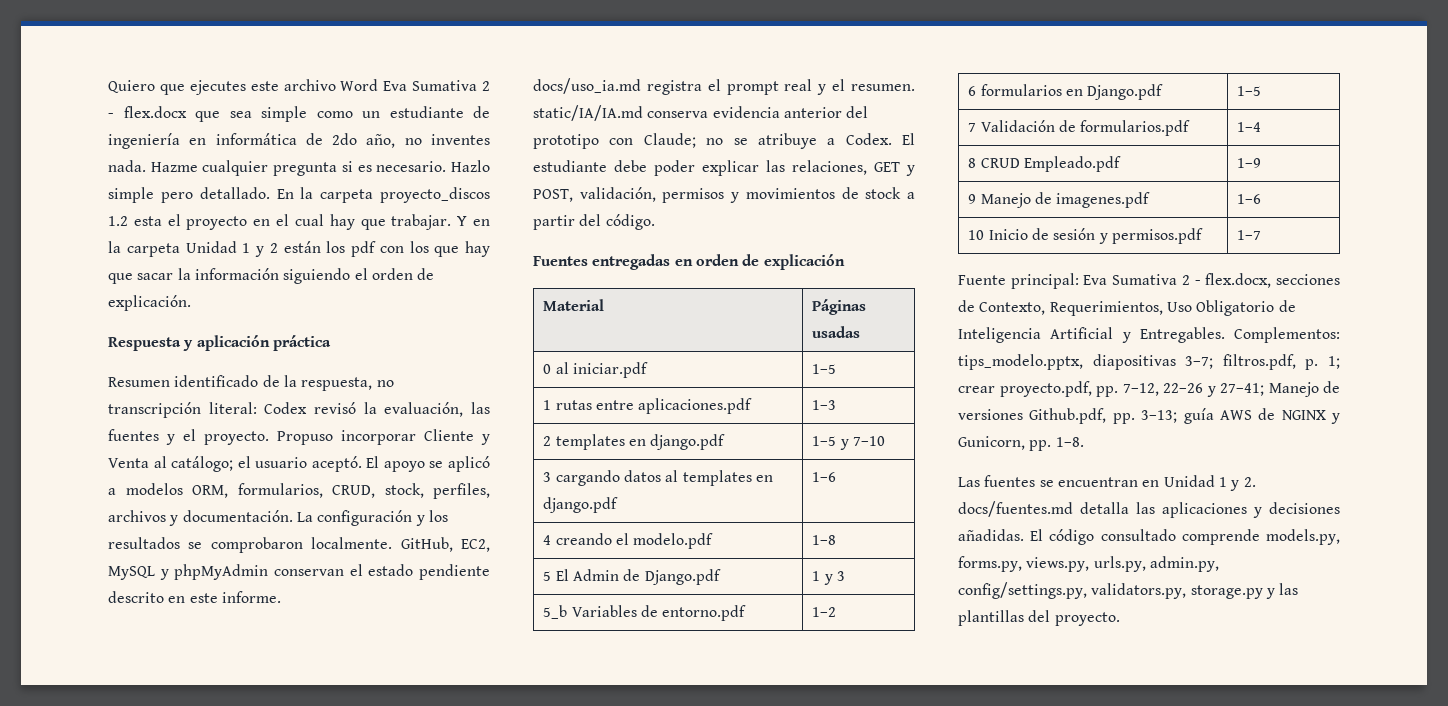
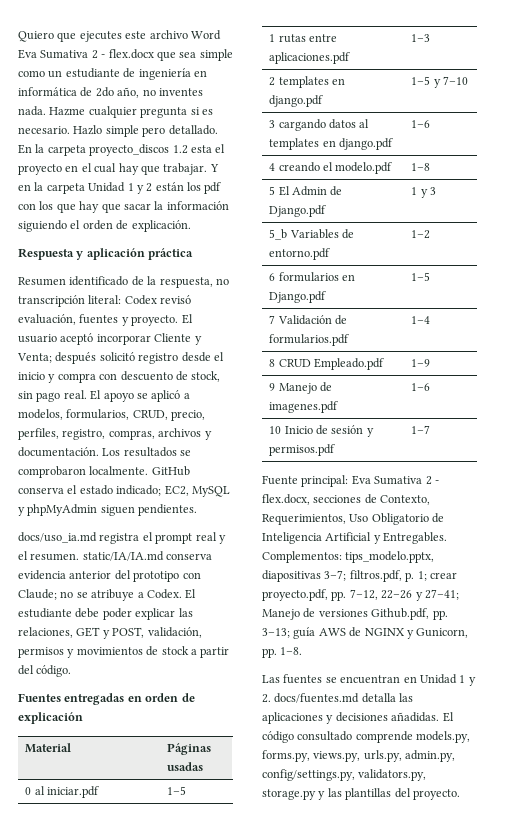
[363,402,490,417] [108,429,490,445] [108,456,362,472] la evaluación, las fuentes y el proyecto. Propuso incorporar Cliente y Venta al catálogo; el usuario aceptó. -> [18,314,193,326] [18,333,202,345] [17,352,224,364] [18,371,221,383] [18,390,87,402] evaluación, fuentes y proyecto. El usuario aceptó incorporar Cliente y Venta; después solicitó registro desde el inicio y compra con descuento de stock, sin pago real.
[125,483,490,499] [108,510,448,526] [108,537,491,553] [108,564,491,580] [108,591,281,603] modelos ORM, formularios, CRUD, stock, perfiles, archivos y documentación. La configuración y los resultados se comprobaron localmente. GitHub, EC2, MySQL y phpMyAdmin conservan el estado pendiente descrito en este informe. -> [18,409,206,421] [18,428,212,440] [18,447,192,457] [18,466,190,478] [18,485,230,497] [18,504,198,516] modelos, formularios, CRUD, precio, perfiles, registro, compras, archivos y documentación. Los resultados se comprobaron localmente. GitHub conserva el estado indicado; EC2, MySQL y phpMyAdmin siguen pendientes.

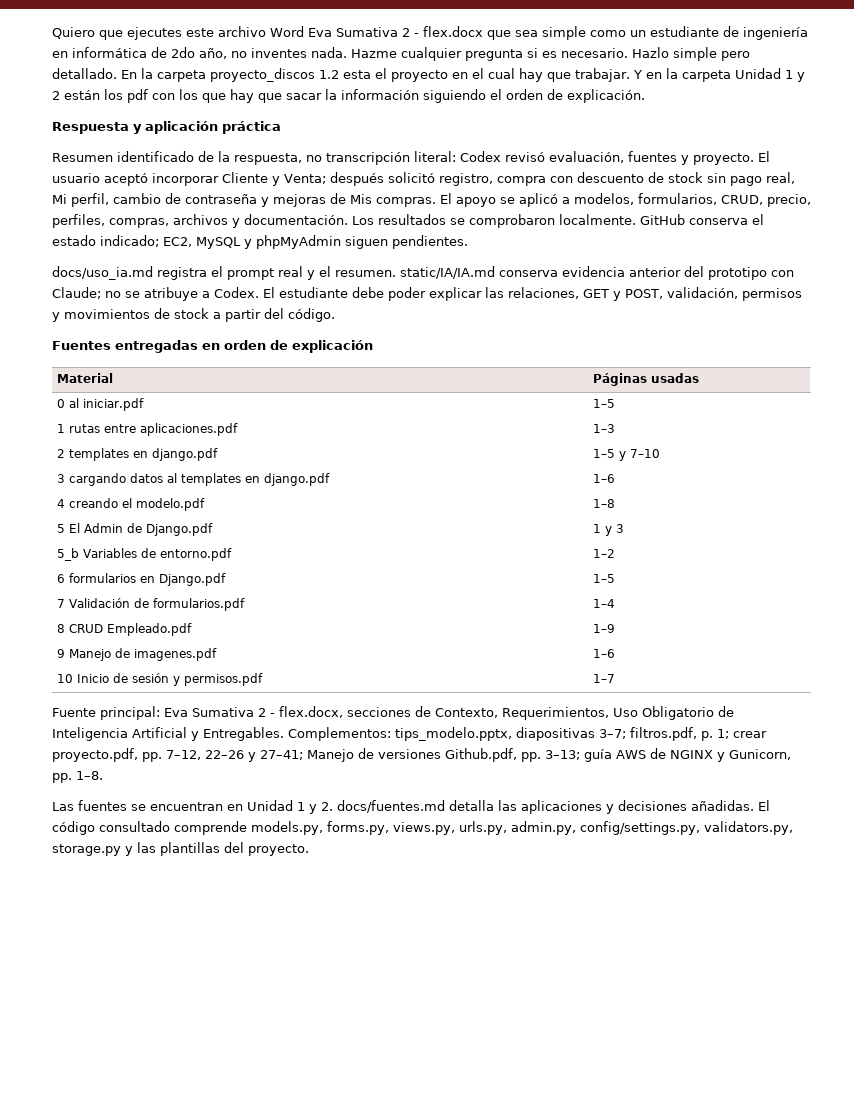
[138,352,224,364] [18,372,56,383] registro desde el inicio y -> [438,173,493,186] registro,
[191,371,221,382] stock, -> [667,172,703,183] stock
[63,390,87,399] real. -> [765,172,795,184] [52,193,436,207] real, Mi perfil, cambio de contraseña y mejoras de Mis compras.
[62,429,106,440] registro, -> (105, 221) none

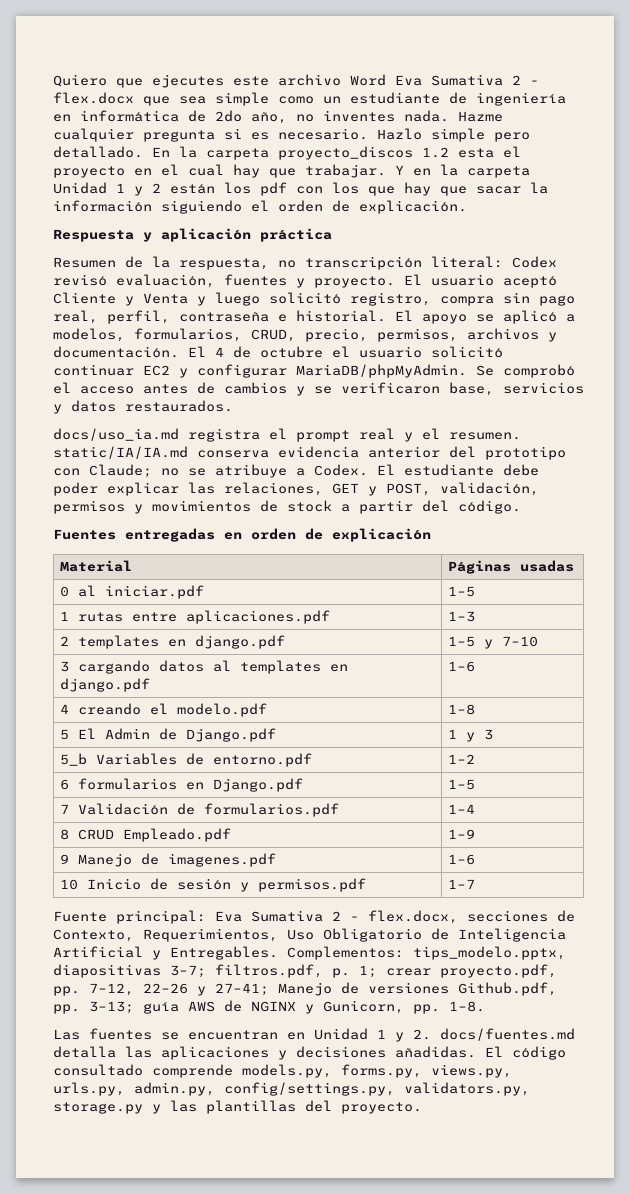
[117,151,194,162] identificado -> (116, 262) none
[152,173,219,186] incorporar -> (557, 282) none
[284,172,795,186] [52,193,436,207] Venta; después solicitó registro, compra con descuento de stock sin pago real, Mi perfil, cambio de contraseña y mejoras de Mis compras. -> [143,292,575,306] [53,310,386,324] Venta y luego solicitó registro, compra sin pago real, perfil, contraseña e historial.
[52,214,169,228] perfiles, compras, -> [377,328,458,342] permisos,
[352,214,764,228] [52,235,468,249] Los resultados se comprobaron localmente. GitHub conserva el estado indicado; EC2, MySQL y phpMyAdmin siguen pendientes. -> [188,346,503,358] [53,364,575,378] [53,382,584,396] [53,400,233,414] El 4 de octubre el usuario solicitó continuar EC2 y configurar MariaDB/phpMyAdmin. Se comprobó el acceso antes de cambios y se verificaron base, servicios y datos restaurados.

